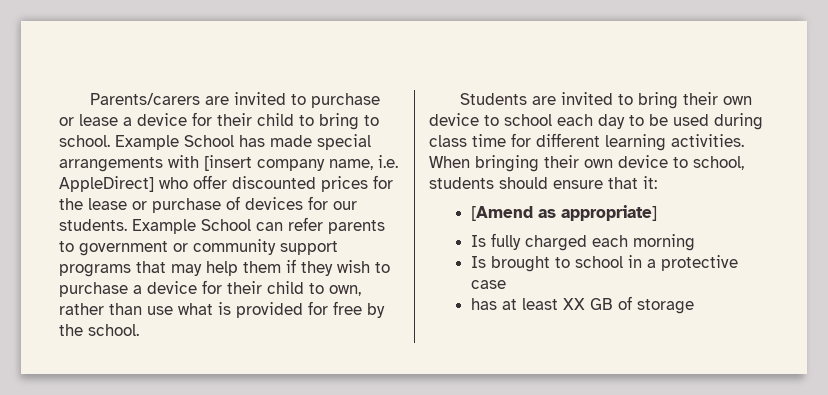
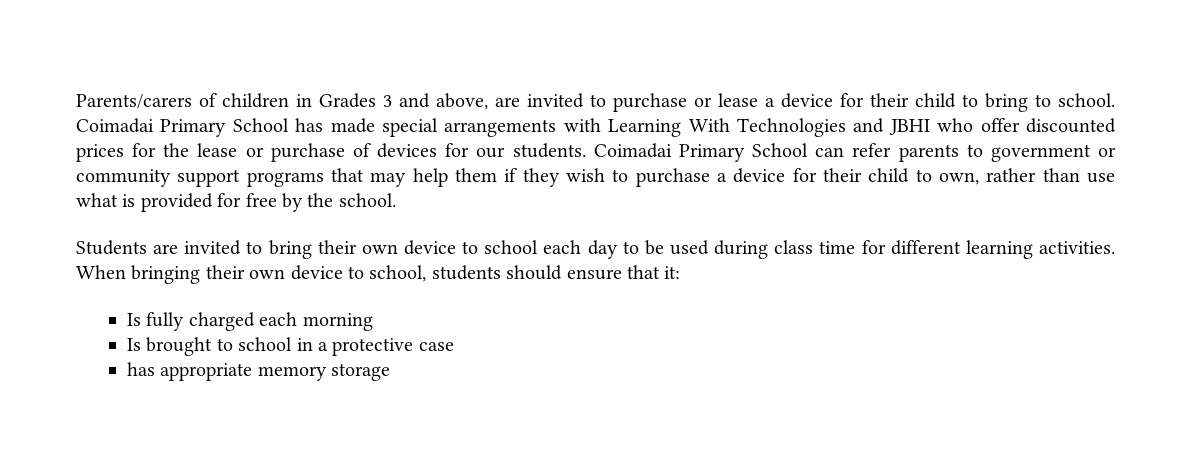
(200, 99) none -> [199,93,488,110] of children in Grades 3 and above,
[115,135,179,150] Example -> [76,118,227,137] Coimadai Primary
[204,155,398,171] [59,176,154,192] [insert company name, i.e. AppleDirect] -> [608,118,930,137] Learning With Technologies and JBHI
[132,219,196,234] Example -> [593,143,745,162] Coimadai Primary
[471,205,658,221] // [Amend as appropriate] -> (681, 272) none
[502,296,633,310] at least XX GB of -> [160,363,327,381] appropriate memory

